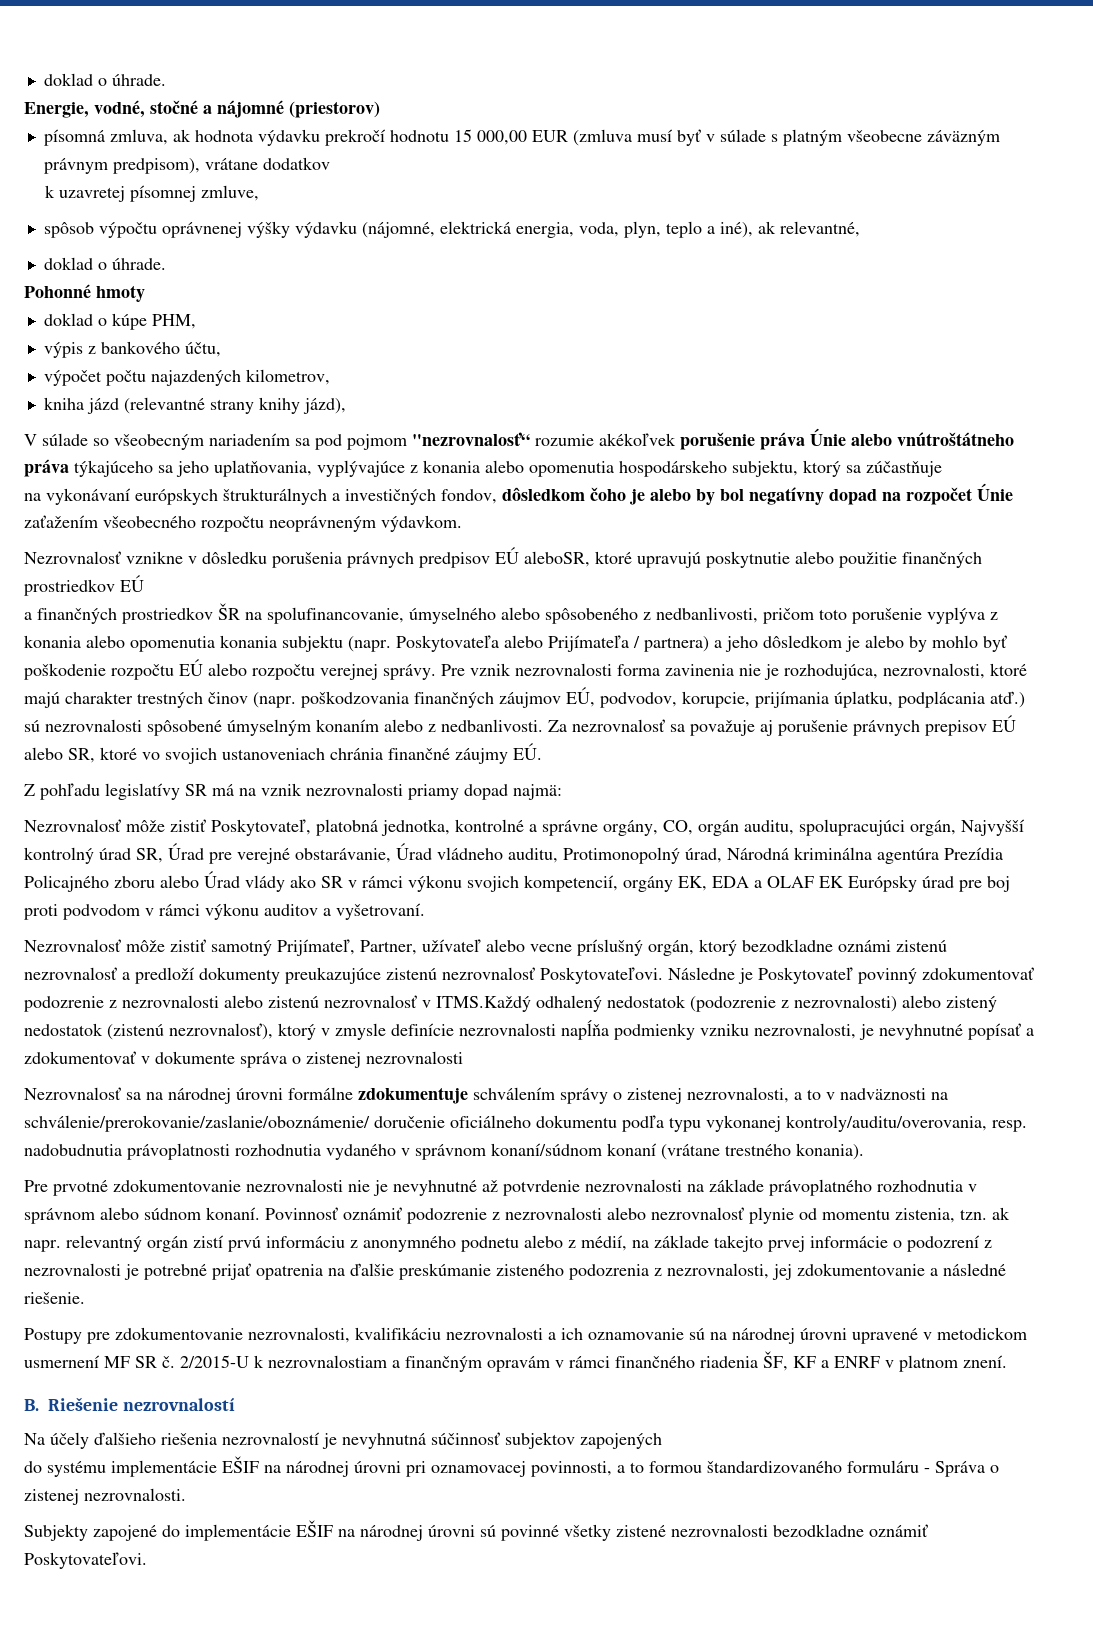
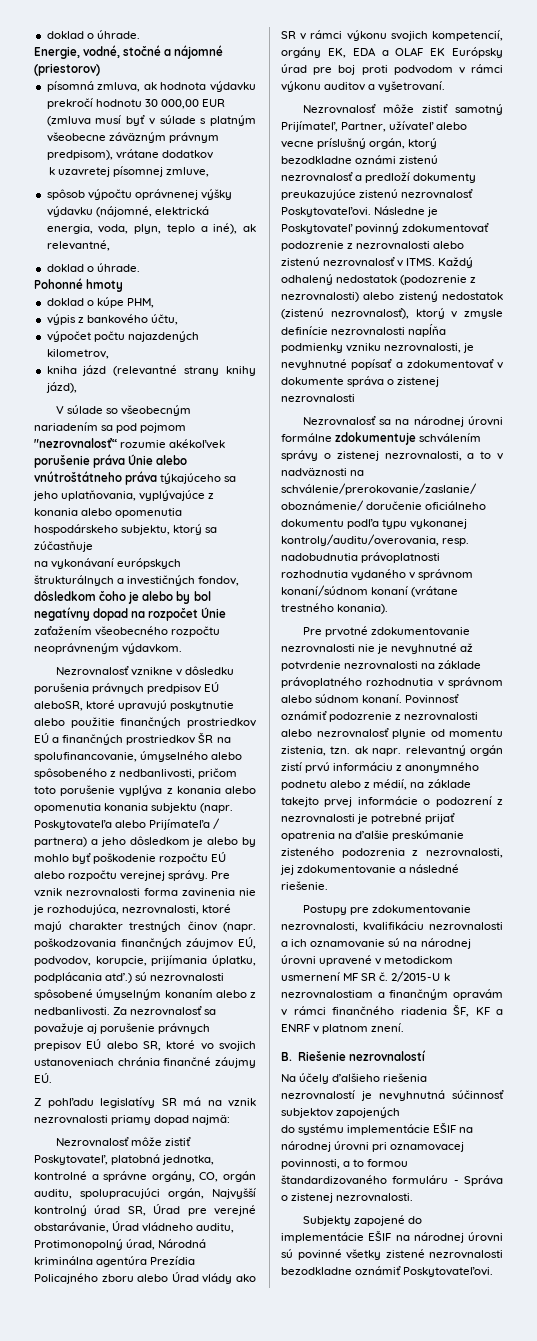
[453,129,472,142] 15 -> [144,99,158,107] 30
(144, 583) // -> (49, 737) none
[436,996,531,1012] ITMS.Každý -> [406,257,474,268] ITMS. Každý

